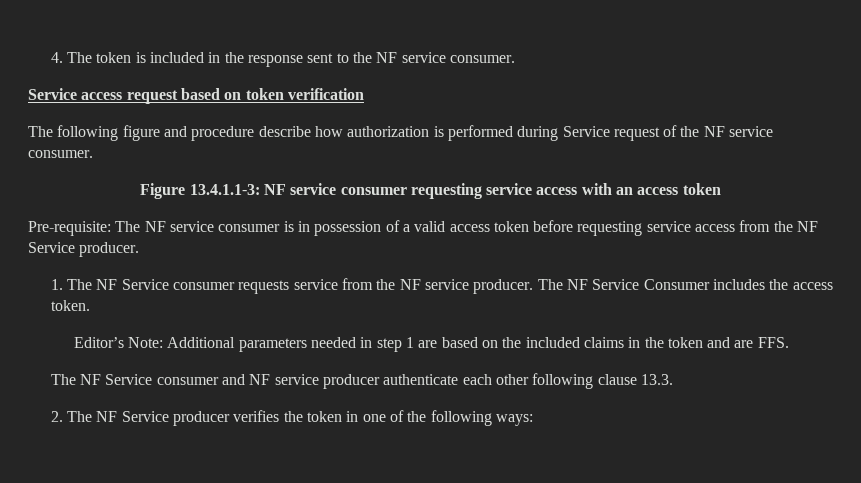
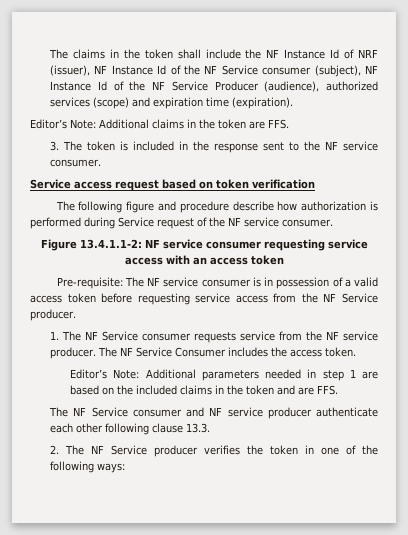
[50,52,63,63] 4. -> [49,49,378,59] [50,65,379,77] [50,81,378,92] [50,97,294,109] [30,119,289,129] [50,141,60,151] The claims in the token shall include the NF Instance Id of NRF (issuer), NF Instance Id of the NF Service consumer (subject), NF Instance Id of the NF Service Producer (audience), authorized services (scope) and expiration time (expiration). // Editor’s Note: Additional claims in the token are FFS. // 3.
[189,184,260,195] 13.4.1.1-3: -> [79,239,142,249] 13.4.1.1-2:

